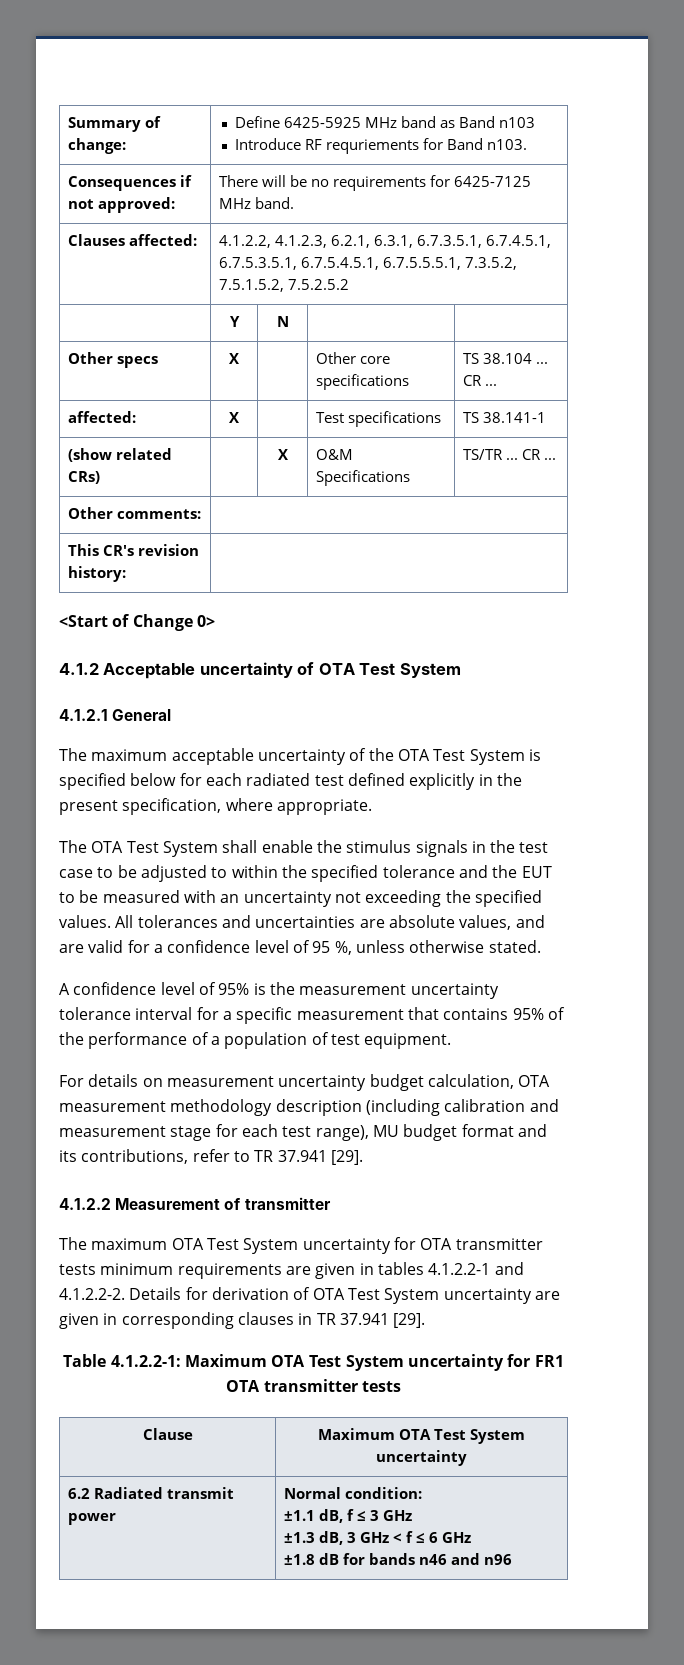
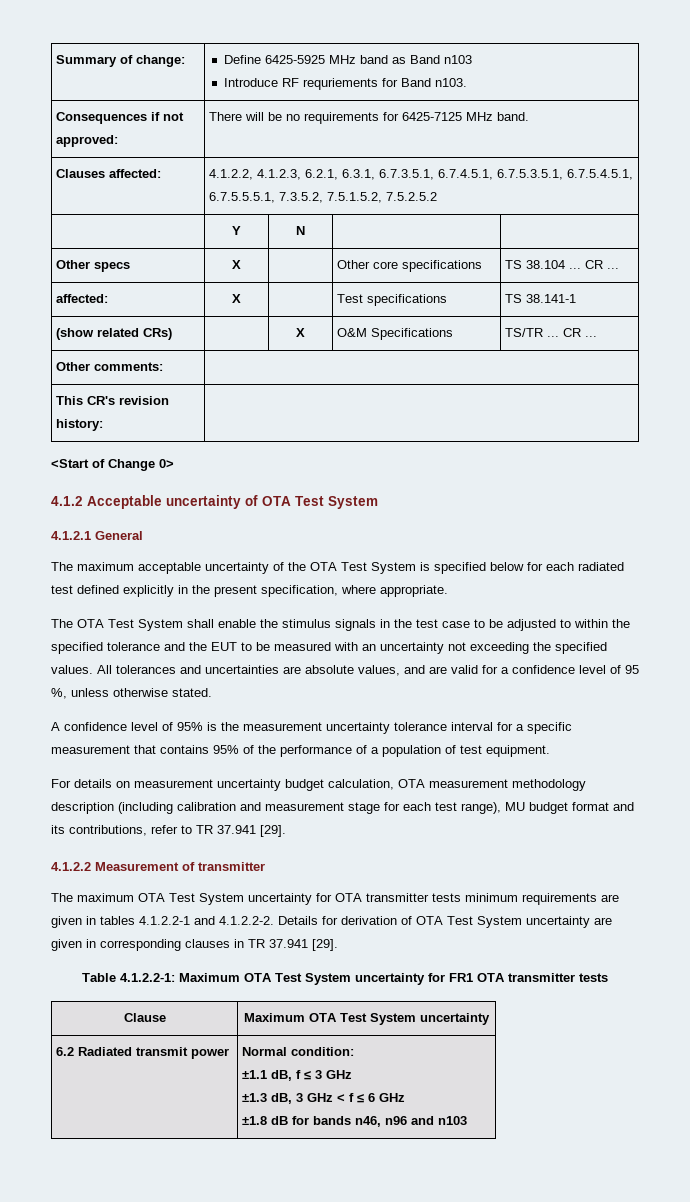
[418,1553,512,1565] n46 and n96 -> [355,1116,468,1127] n46, n96 and n103

